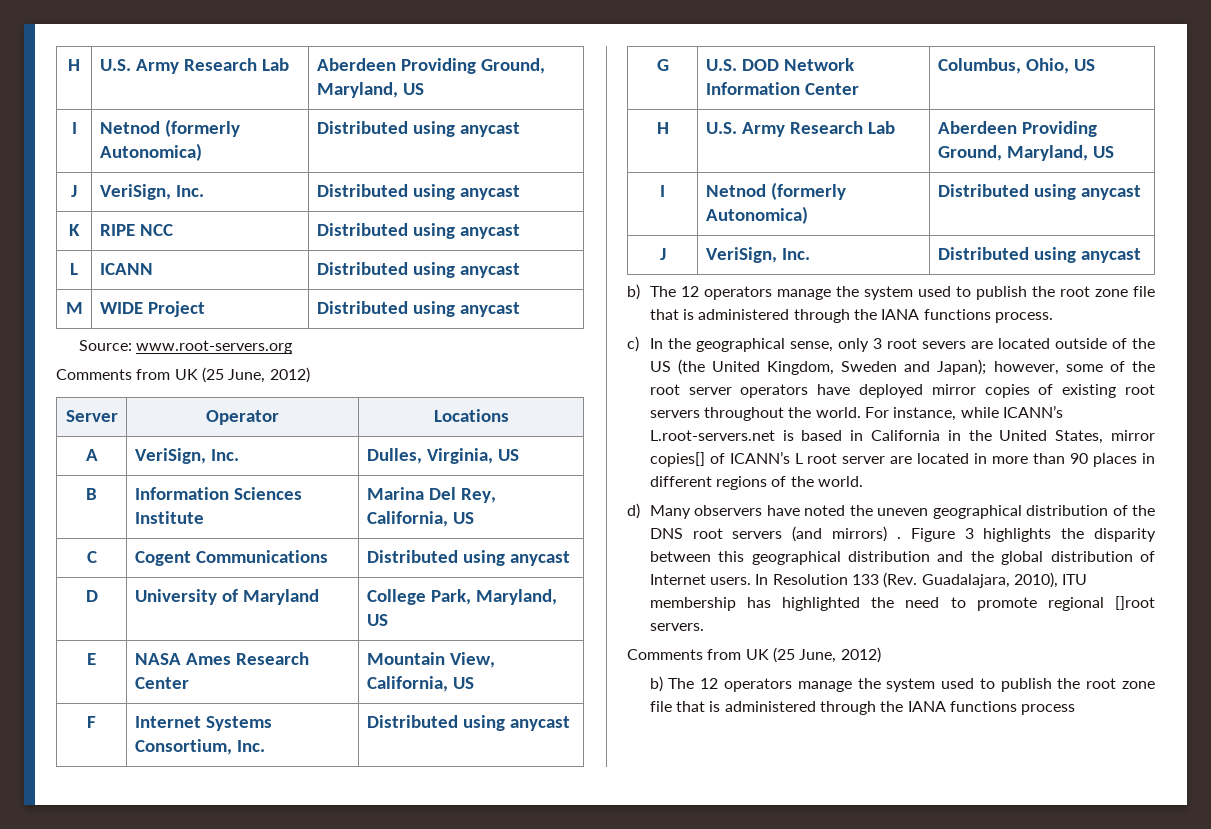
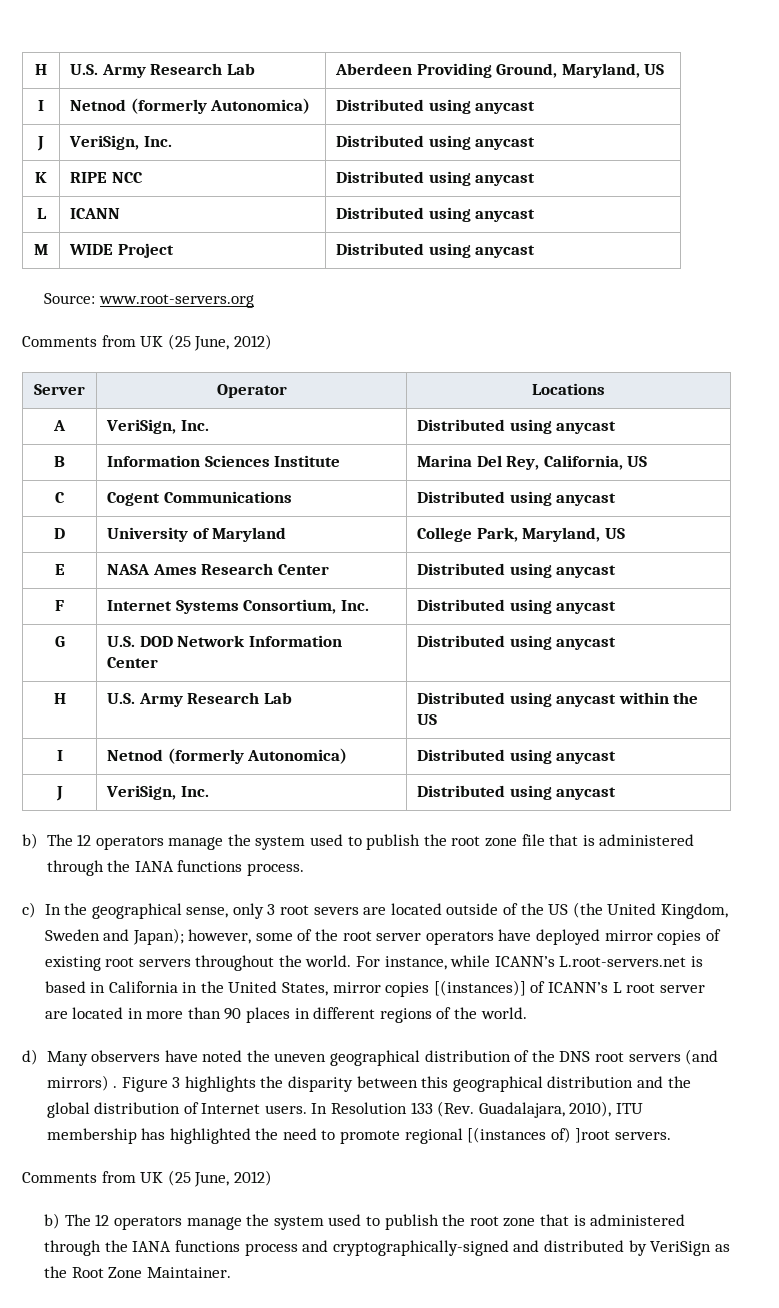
[366,448,519,464] Dulles, Virginia, US -> [417,419,617,434] Distributed using anycast
[366,652,495,668] [366,676,474,692] Mountain View, California, US -> [417,563,617,578] Distributed using anycast
[937,58,1095,74] [656,122,669,134] [705,121,895,137] [937,121,1097,137] [937,145,1088,161] Columbus, Ohio, US // H | U.S. Army Research Lab | Aberdeen Providing Ground, Maryland, -> [417,635,617,650] [53,693,66,704] [107,692,292,707] [417,692,699,707] Distributed using anycast // H | U.S. Army Research Lab | Distributed using anycast within the
[649,452,705,467] copies[] -> [385,980,526,997] copies [(instances)]
[1115,596,1155,610] []root -> [467,1127,611,1143] [(instances of) ]root
[649,701,672,712] file -> (536, 1222) none
(1076, 709) none -> [302,1240,730,1256] [44,1266,232,1278] and cryptographically-signed and distributed by VeriSign as the Root Zone Maintainer.

